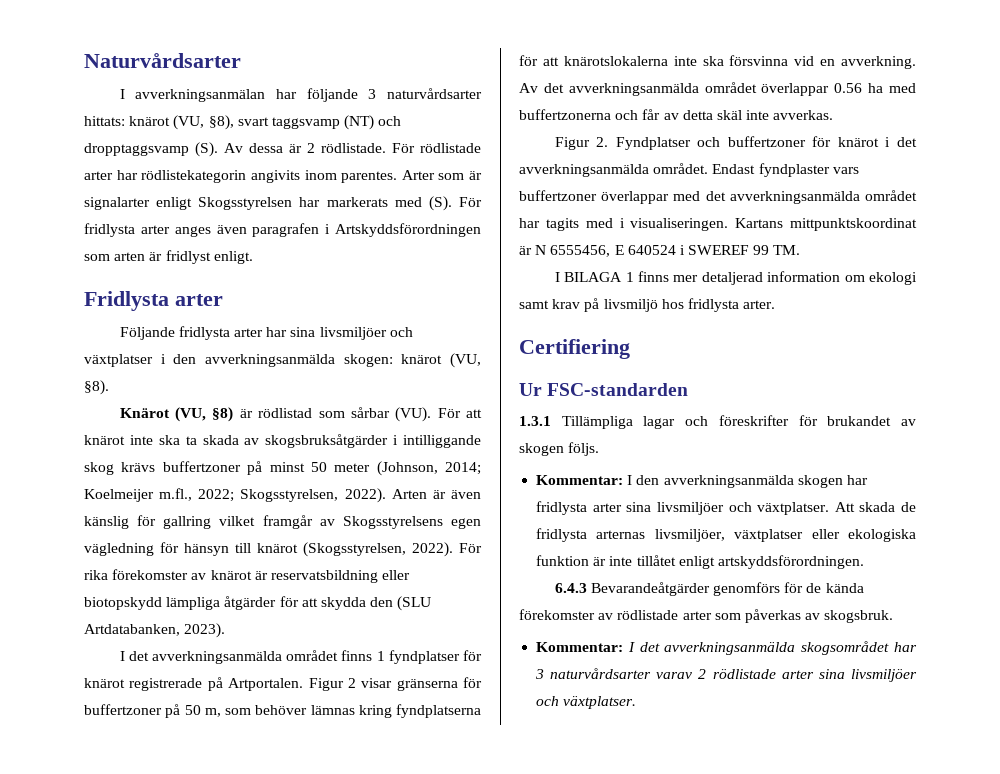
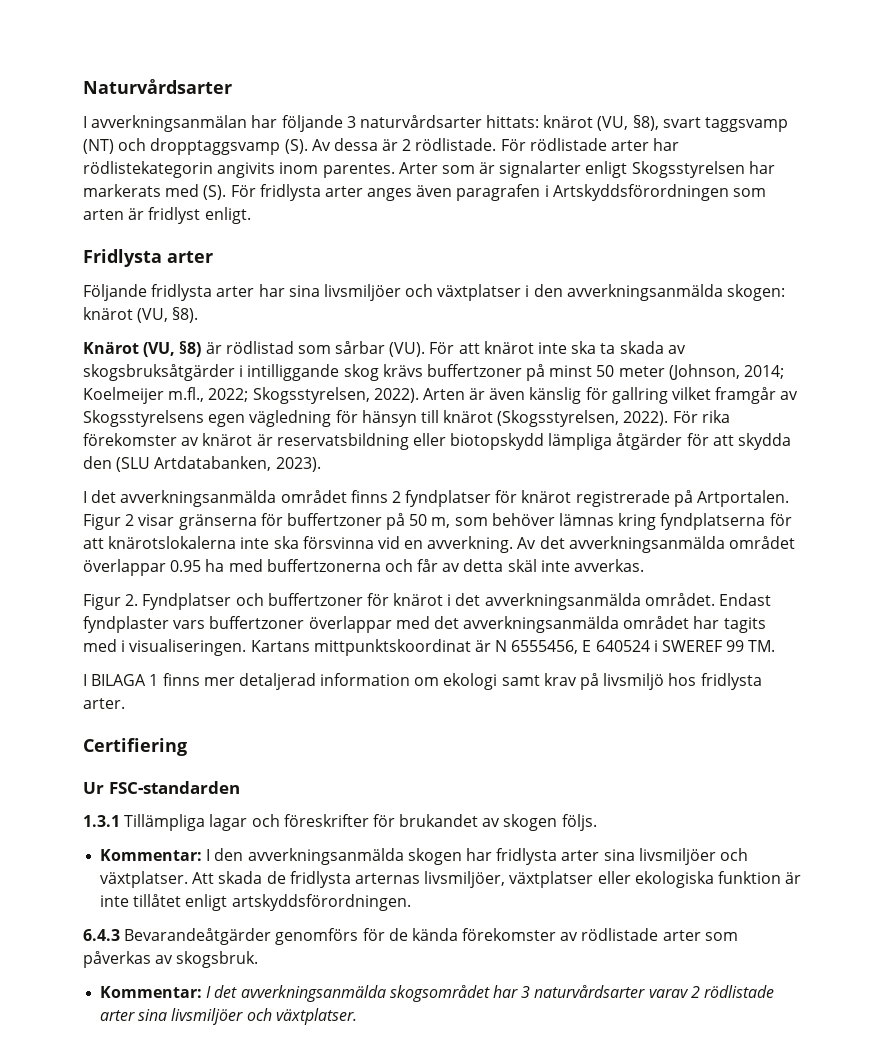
[376,651,385,661] 1 -> [391,491,401,503] 2
[834,83,863,93] 0.56 -> [170,560,202,572] 0.95

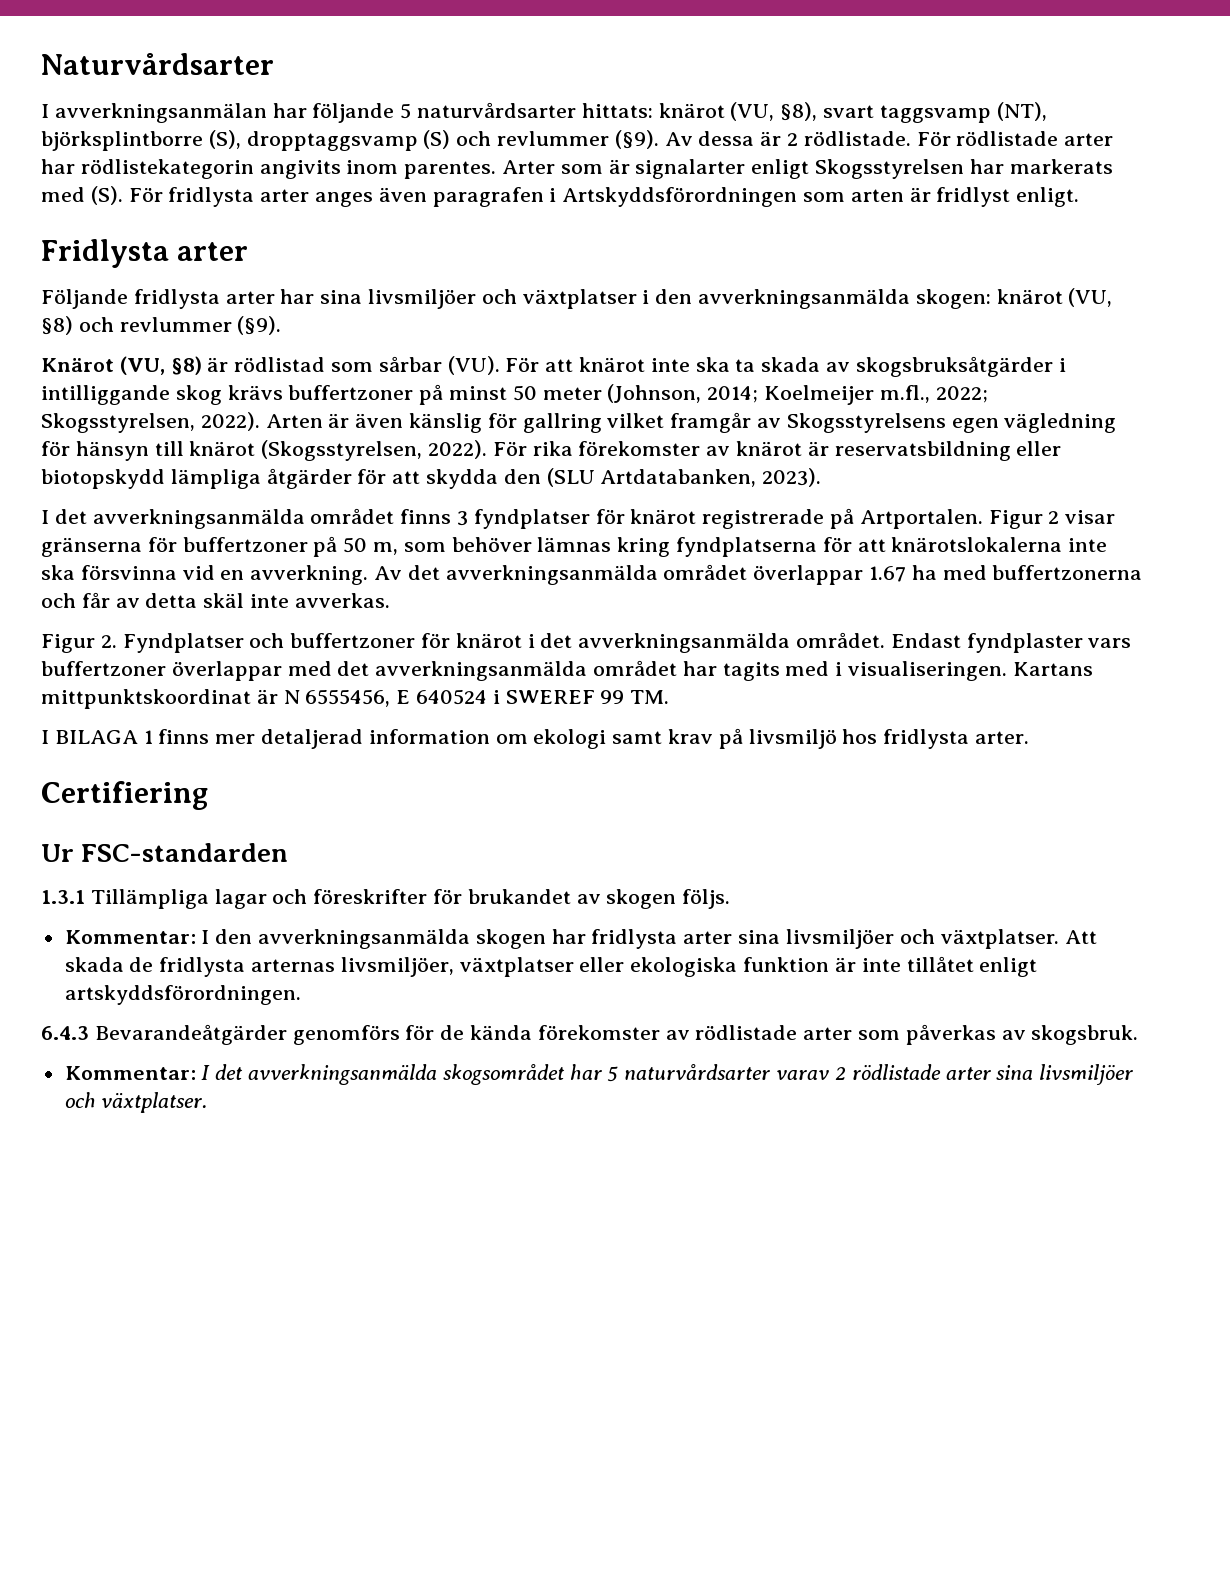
[346,116,356,128] 3 -> [400,103,412,119] 5
[83,138,308,155] (NT) och dropptaggsvamp (S). -> [996,102,1047,121] [41,130,659,151] (NT), björksplintborre (S), dropptaggsvamp (S) och revlummer (§9).
[172,307,199,323] §8). -> [41,316,282,335] §8) och revlummer (§9).
[391,491,401,503] 2 -> [457,511,469,526] 3
[170,560,202,572] 0.95 -> [869,566,907,582] 1.67
[521,986,531,998] 3 -> [607,1066,619,1082] 5

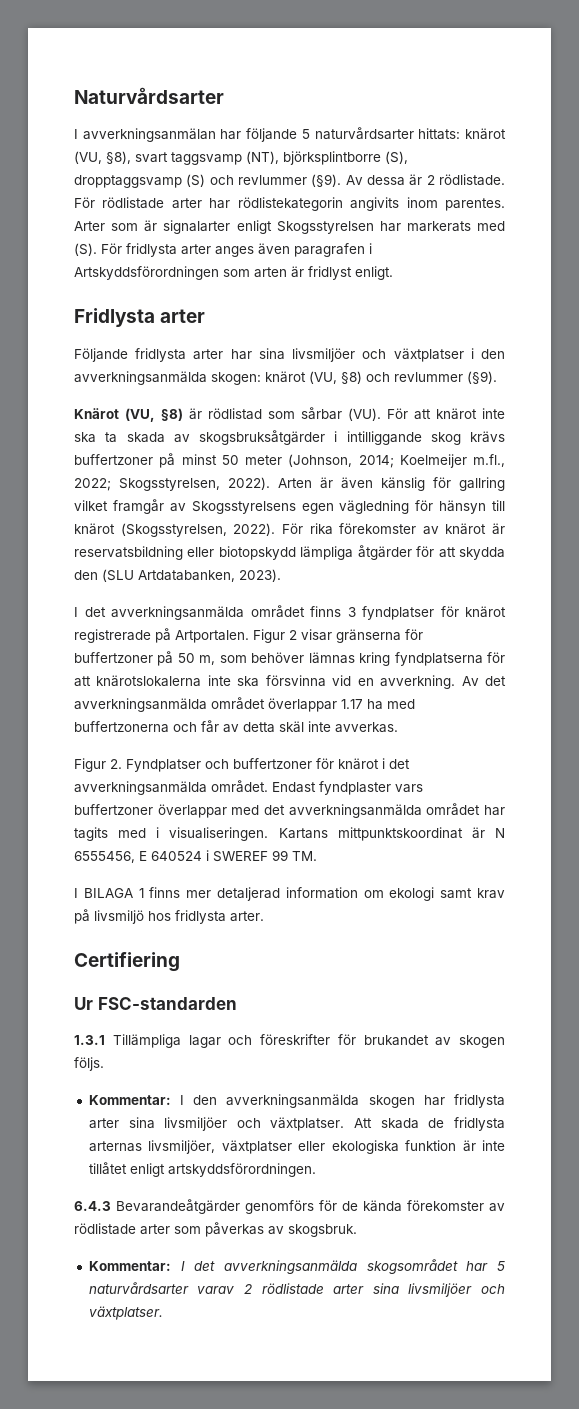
[869,566,907,582] 1.67 -> [341,699,363,709] 1.17

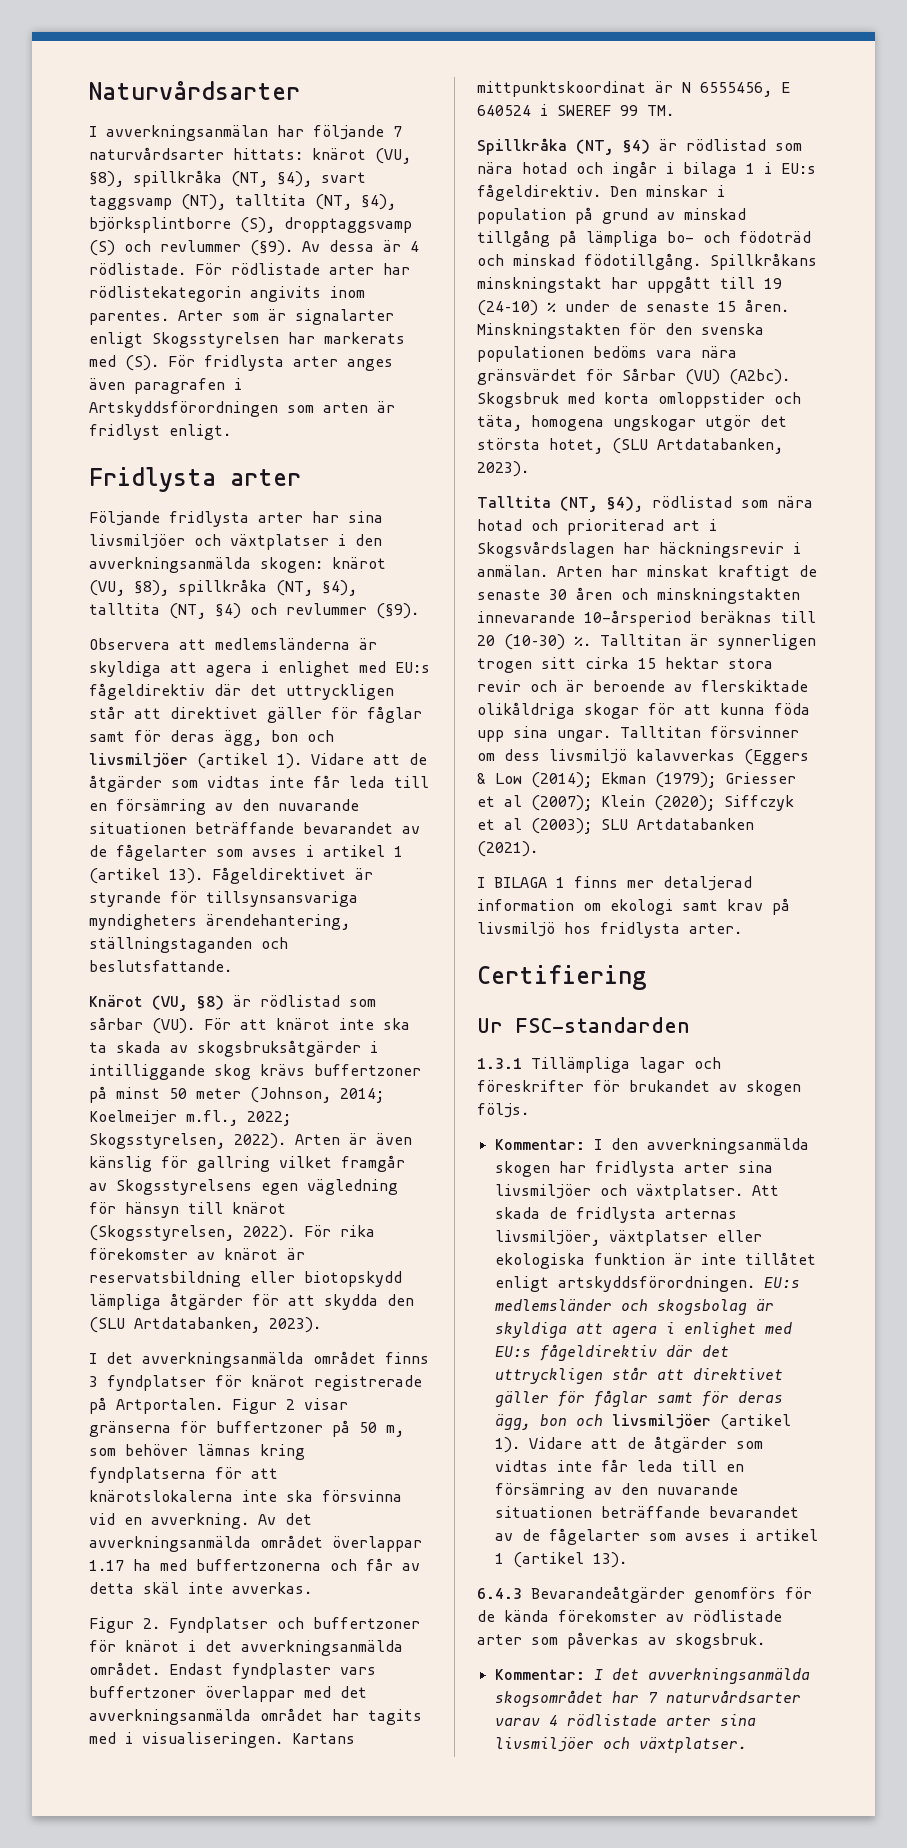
[301,129,310,139] 5 -> [393,126,402,137] 7
[135,151,279,165] svart taggsvamp (NT), -> [133,170,366,187] [89,194,396,210] spillkråka (NT, §4), svart taggsvamp (NT), talltita (NT, §4),
[426,175,435,185] 2 -> [410,241,419,252] 4
[341,371,497,384] §8) och revlummer (§9). -> [134,579,357,596] [89,603,419,619] [89,638,377,650] [89,661,430,677] [89,683,394,700] [89,706,422,723] [89,730,334,746] [89,753,427,769] [89,775,429,792] [89,799,359,815] [89,822,420,834] [89,844,403,861] [89,867,373,884] [89,891,358,907] [89,914,350,930] [89,937,288,953] [89,960,232,972] §8), spillkråka (NT, §4), talltita (NT, §4) och revlummer (§9). // Observera att medlemsländerna är skyldiga att agera i enlighet med EU:s fågeldirektiv där det uttryckligen står att direktivet gäller för fåglar samt för deras ägg, bon och livsmiljöer (artikel 1). Vidare att de åtgärder som vidtas inte får leda till en försämring av den nuvarande situationen beträffande bevarandet av de fågelarter som avses i artikel 1 (artikel 13). Fågeldirektivet är styrande för tillsynsansvariga myndigheters ärendehantering, ställningstaganden och beslutsfattande.
(317, 856) none -> [477,138,802,155] [477,161,816,178] [477,184,725,201] [477,207,746,224] [477,230,811,247] [477,253,817,270] [477,276,782,293] [477,299,789,316] [477,323,764,339] [477,346,737,362] [477,368,790,385] [477,392,801,408] [477,415,787,431] [477,438,783,454] [477,461,529,477] [477,496,813,512] [477,519,717,535] [477,541,801,558] [477,565,817,581] [477,587,800,604] [477,610,816,627] [477,634,816,650] [477,657,773,673] [477,680,808,692] [477,702,810,719] [477,726,799,742] [477,749,809,765] [477,772,796,788] [477,795,794,811] [477,818,754,834] [477,841,538,857] // Spillkråka (NT, §4) är rödlistad som nära hotad och ingår i bilaga 1 i EU:s fågeldirektiv. Den minskar i population på grund av minskad tillgång på lämpliga bo- och födoträd och minskad födotillgång. Spillkråkans minskningstakt har uppgått till 19 (24–10) % under de senaste 15 åren. Minskningstakten för den svenska populationen bedöms vara nära gränsvärdet för Sårbar (VU) (A2bc). Skogsbruk med korta omloppstider och täta, homogena ungskogar utgör det största hotet, (SLU Artdatabanken, 2023). // Talltita (NT, §4), rödlistad som nära hotad och prioriterad art i Skogsvårdslagen har häckningsrevir i anmälan. Arten har minskat kraftigt de senaste 30 åren och minskningstakten innevarande 10-årsperiod beräknas till 20 (10–30) %. Talltitan är synnerligen trogen sitt cirka 15 hektar stora revir och är beroende av flerskiktade olikåldriga skogar för att kunna föda upp sina ungar. Talltitan försvinner om dess livsmiljö kalavverkas (Eggers & Low (2014); Ekman (1979); Griesser et al (2007); Klein (2020); Siffczyk et al (2003); SLU Artdatabanken (2021).
(316, 1170) none -> [763,1277,800,1288] [494,1299,774,1315] [494,1322,792,1338] [494,1344,729,1361] [494,1367,783,1384] [494,1390,783,1407] [494,1414,791,1430] [494,1436,763,1453] [494,1459,744,1472] [494,1483,738,1499] [494,1506,799,1518] [494,1528,818,1545] [494,1552,627,1568] EU:s medlemsländer och skogsbolag är skyldiga att agera i enlighet med EU:s fågeldirektiv där det uttryckligen står att direktivet gäller för fåglar samt för deras ägg, bon och livsmiljöer (artikel 1). Vidare att de åtgärder som vidtas inte får leda till en försämring av den nuvarande situationen beträffande bevarandet av de fågelarter som avses i artikel 1 (artikel 13).
[496,1261,505,1271] 5 -> [647,1692,658,1703] 7
[244,1284,253,1294] 2 -> [548,1715,558,1726] 4

